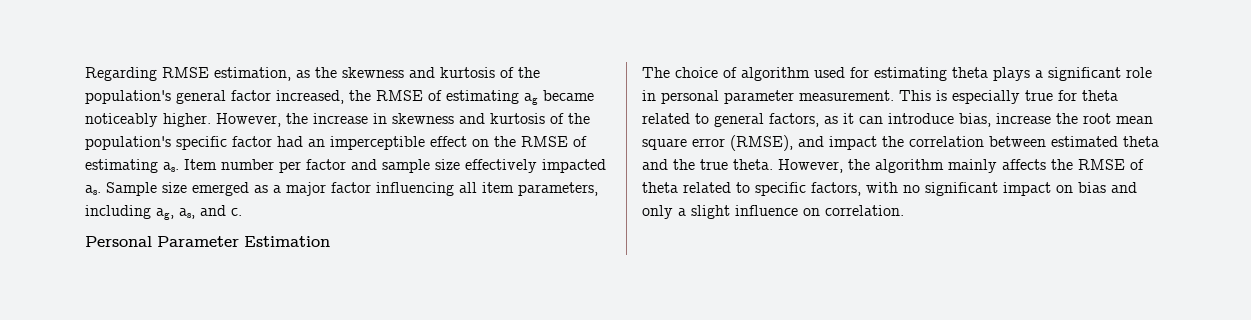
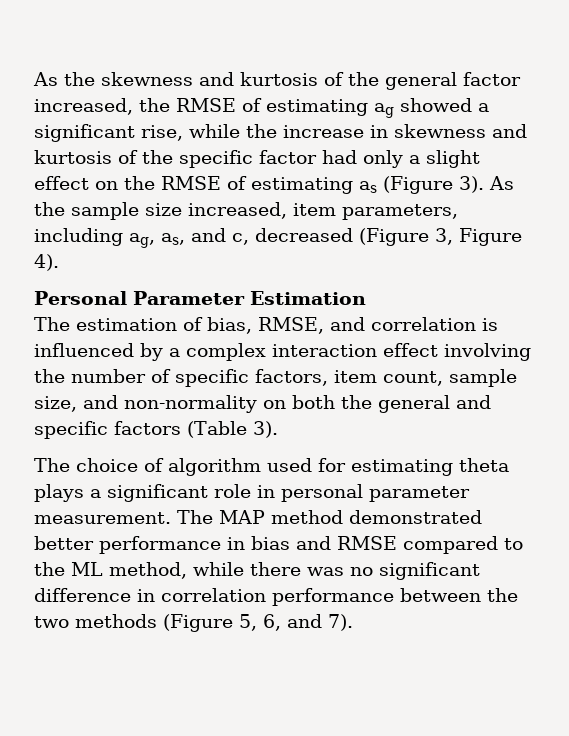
[85,67,310,81] Regarding RMSE estimation, as -> [33,72,58,86] As
[85,90,171,104] population's -> (379, 79) none
[543,90,594,101] [85,113,281,127] became noticeably higher. However, -> [400,98,489,112] [34,124,240,142] showed a significant rise, while
[85,136,171,150] population's -> (173, 157) none
[308,136,425,150] an imperceptible -> [363,150,480,168] only a slight
[163,159,606,173] [85,182,477,196] as. Item number per factor and sample size effectively impacted as. Sample size emerged as a major factor influencing all -> [359,176,514,194] [34,202,287,220] as (Figure 3). As the sample size increased,
[231,208,242,216] [85,236,330,247] c. // Personal Parameter Estimation -> [232,228,522,246] [34,254,59,271] [34,291,366,305] [34,317,498,334] [34,343,531,361] [34,369,517,387] [34,395,491,413] [34,421,278,439] c, decreased (Figure 3, Figure 4). // Personal Parameter Estimation // The estimation of bias, RMSE, and correlation is influenced by a complex interaction effect involving the number of specific factors, item count, sample size, and non-normality on both the general and specific factors (Table 3).
[899,90,1118,104] [642,113,1153,127] [642,135,1159,151] [642,159,1144,173] [642,182,1137,196] [642,205,904,219] This is especially true for theta related to general factors, as it can introduce bias, increase the root mean square error (RMSE), and impact the correlation between estimated theta and the true theta. However, the algorithm mainly affects the RMSE of theta related to specific factors, with no significant impact on bias and only a slight influence on correlation. -> [177,510,482,524] [34,536,523,554] [34,562,480,580] [34,588,518,606] [34,614,353,632] The MAP method demonstrated better performance in bias and RMSE compared to the ML method, while there was no significant difference in correlation performance between the two methods (Figure 5, 6, and 7).

